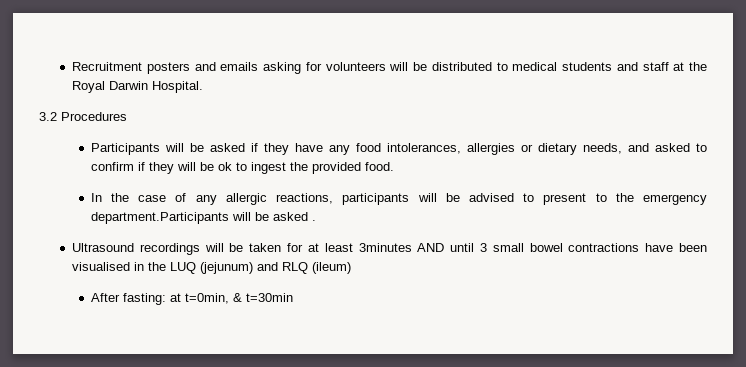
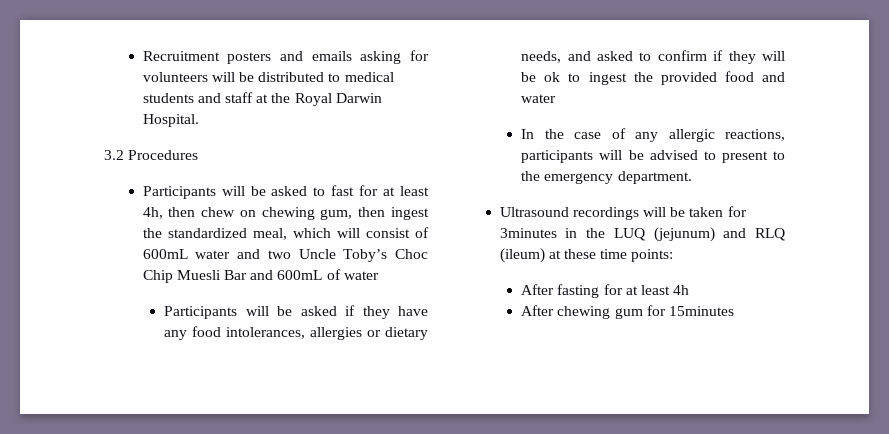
(127, 116) none -> [142,185,429,199] [142,207,429,220] [142,227,429,240] [142,249,428,262] [142,269,379,283] // Participants will be asked to fast for at least 4h, then chew on chewing gum, then ingest the standardized meal, which will consist of 600mL water and two Uncle Toby’s Choc Chip Muesli Bar and 600mL of water
[364,162,394,171] food. -> [724,71,785,82] [521,94,557,103] food and water
[90,212,316,224] department.Participants will be asked . -> [617,171,692,184] department.
[307,243,707,252] [72,262,131,271] at least 3minutes AND until 3 small bowel contractions have been visualised -> [499,228,557,238] 3minutes
[90,293,293,305] // After fasting: at t=0min, & t=30min -> [548,249,674,262] [521,284,690,298] [521,305,735,319] at these time points: // After fasting for at least 4h // After chewing gum for 15minutes

